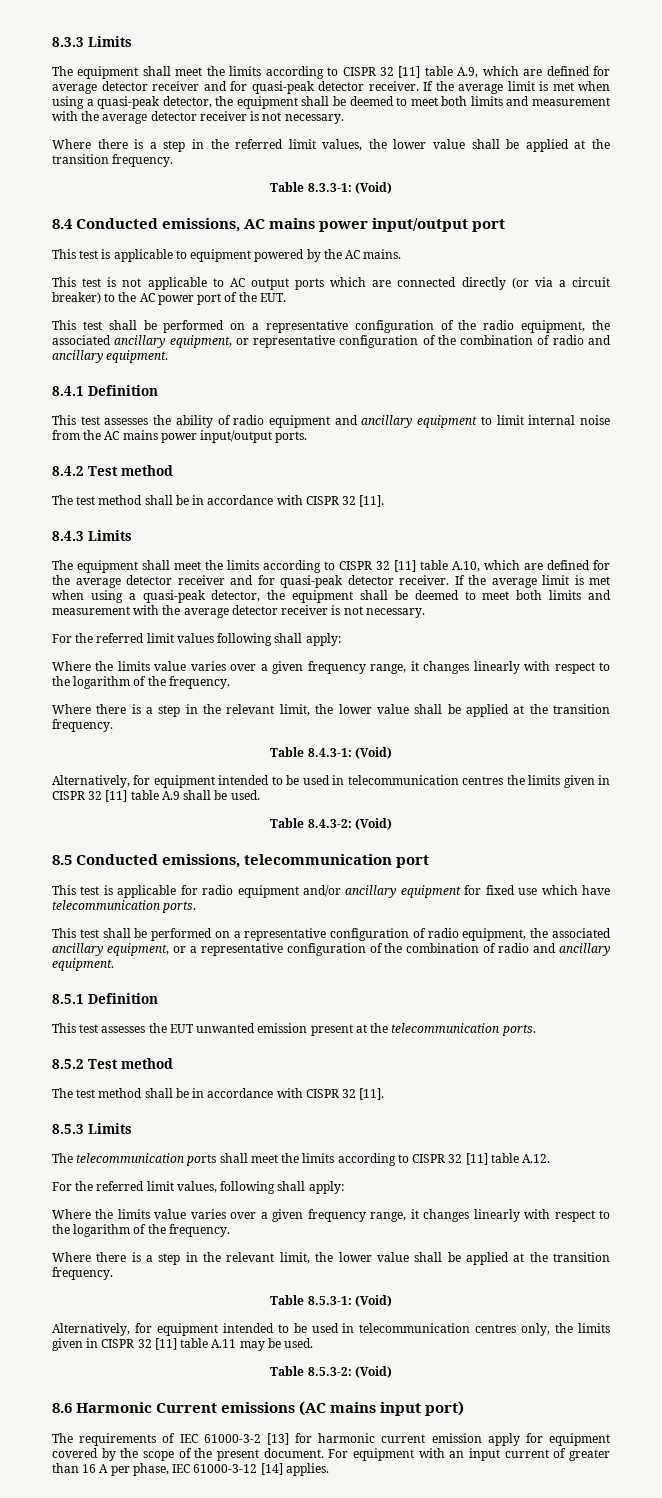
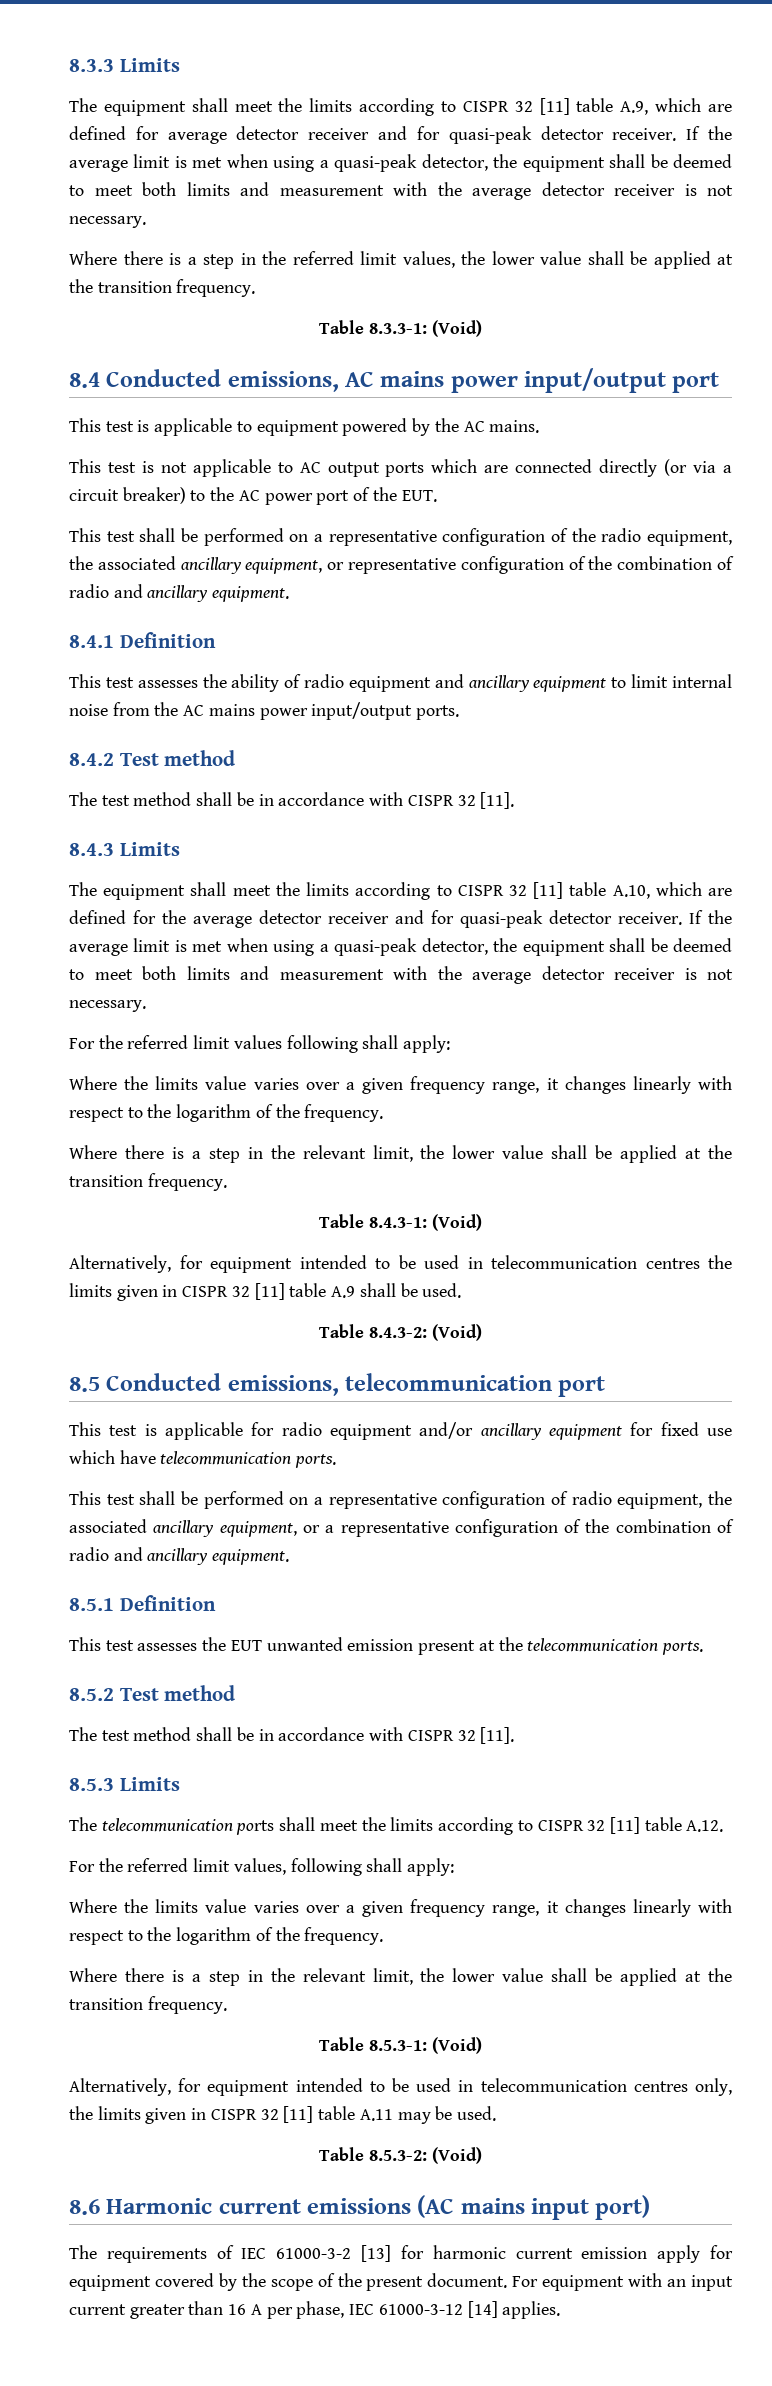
[156,1403,218,1413] Current -> [218,2199,301,2214] current
[553,1448,567,1458] of -> (126, 2309) none

